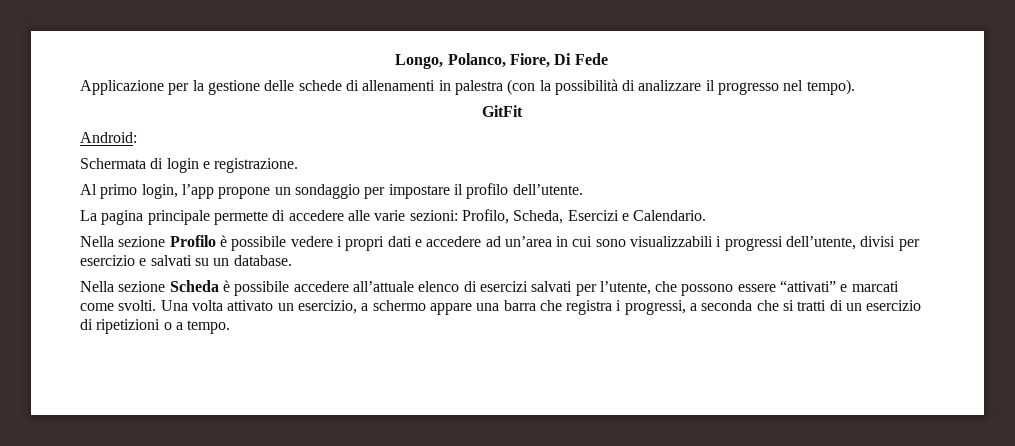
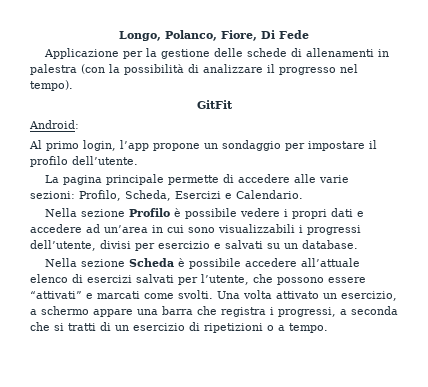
[80,158,299,173] // Schermata di login e registrazione. -> (79, 124) none

